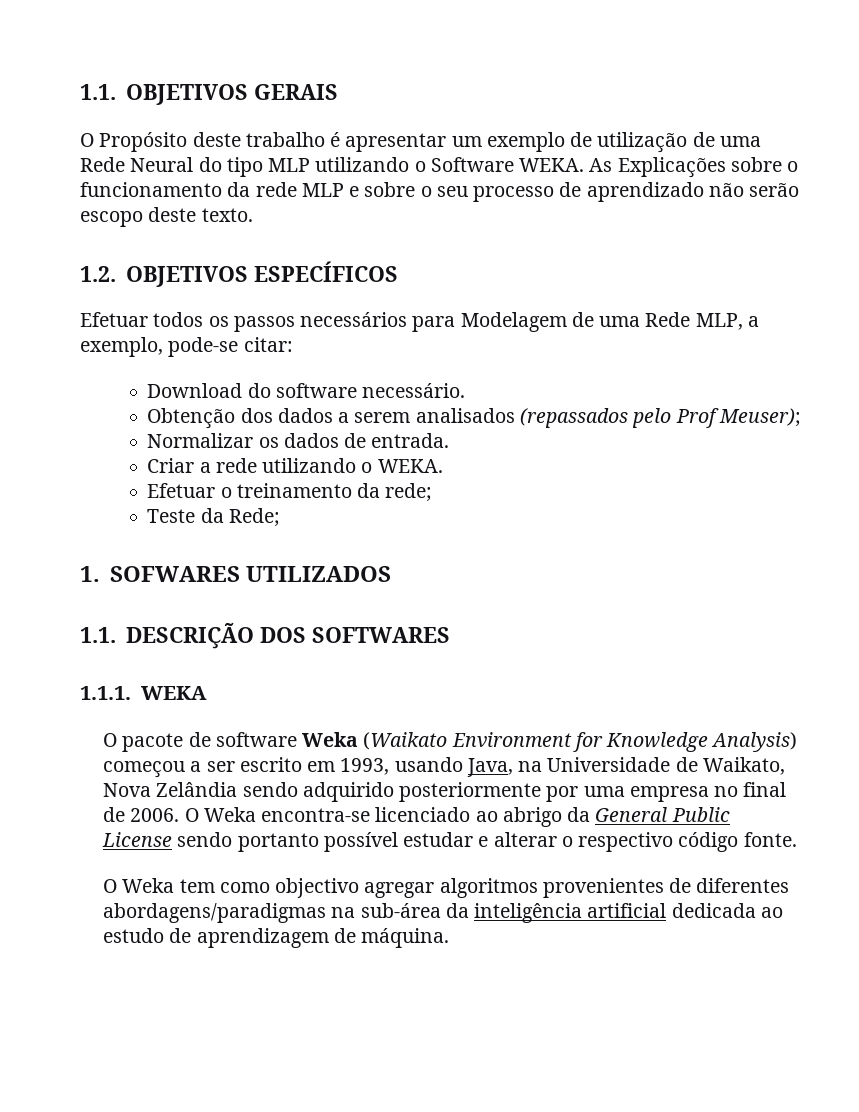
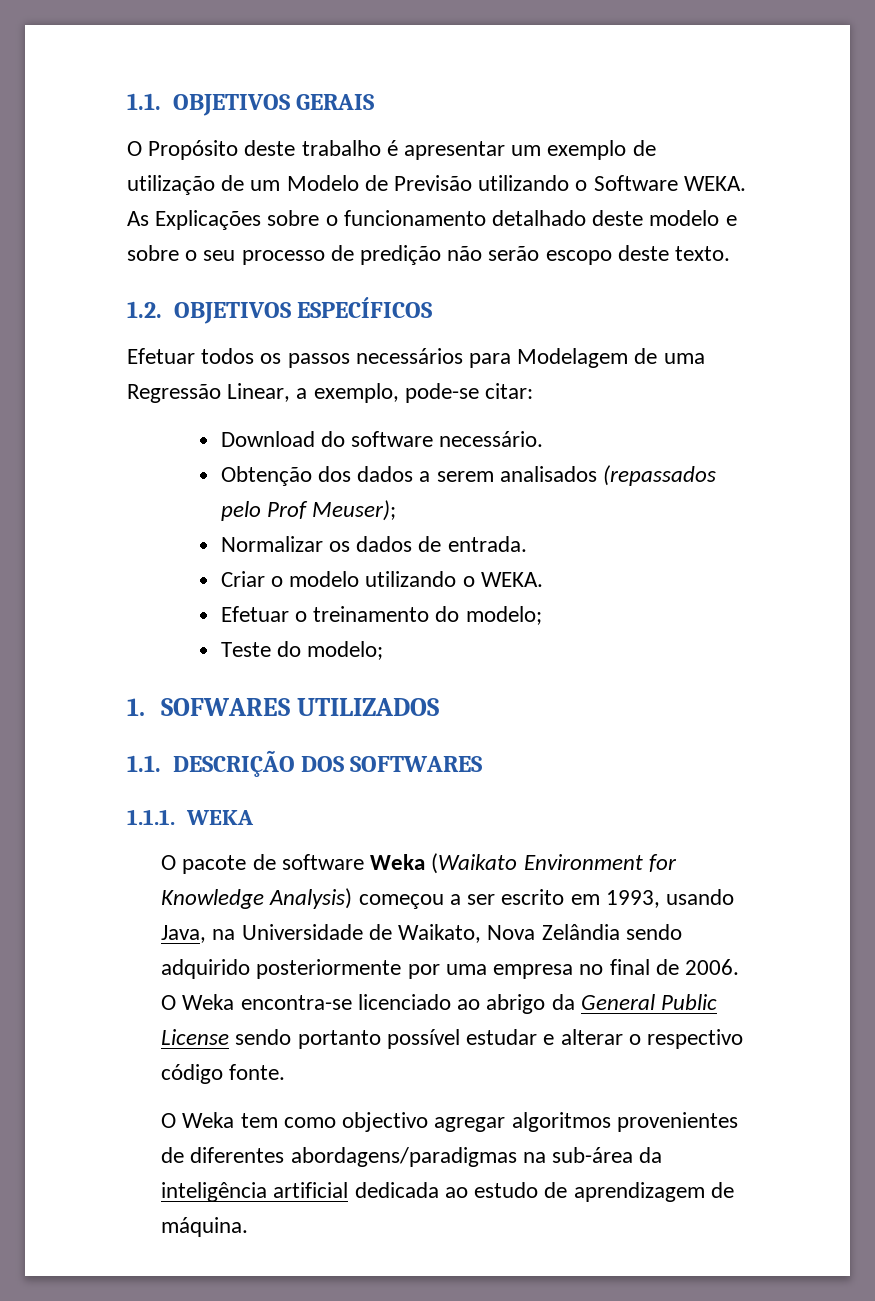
[719,136,761,147] [80,157,311,177] uma Rede Neural do tipo MLP -> [250,175,473,191] um Modelo de Previsão
[227,182,344,197] da rede MLP -> [492,210,720,226] detalhado deste modelo
[586,182,704,202] aprendizado -> [360,245,442,265] predição
[645,312,743,330] Rede MLP, -> [127,383,291,403] Regressão Linear,
[199,458,257,473] a rede -> [271,571,360,587] o modelo
[357,483,433,502] da rede; -> [435,606,542,625] do modelo;
[200,508,280,527] da Rede; -> [277,641,384,660] do modelo;

